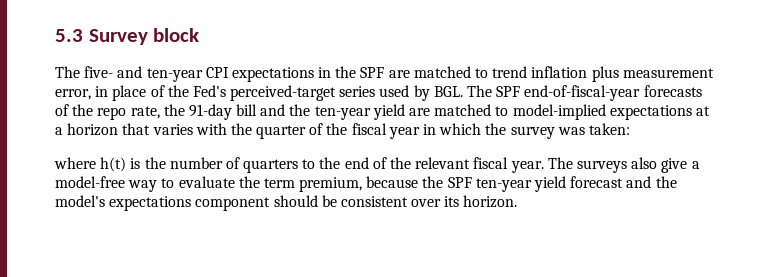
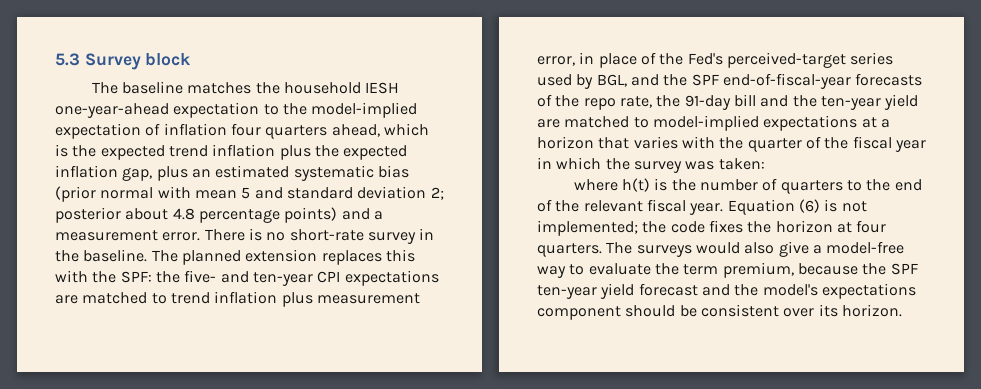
(80, 72) none -> [122,81,400,94] [55,102,418,118] [55,123,429,139] [55,144,408,160] [55,165,409,181] [55,186,444,202] [55,207,383,223] [55,228,435,244] [55,249,415,265] [55,270,180,283] baseline matches the household IESH one-year-ahead expectation to the model-implied expectation of inflation four quarters ahead, which is the expected trend inflation plus the expected inflation gap, plus an estimated systematic bias (prior normal with mean 5 and standard deviation 2; posterior about 4.8 percentage points) and a measurement error. There is no short-rate survey in the baseline. The planned extension replaces this with the SPF: the
[318,66,385,78] in the SPF -> (439, 278) none
[433,85,493,97] BGL. The -> [596,74,688,87] BGL, and the
(544, 167) none -> [727,199,867,215] [537,220,887,236] [537,243,602,257] Equation (6) is not implemented; the code fixes the horizon at four quarters.
(627, 166) none -> [695,242,740,254] would

